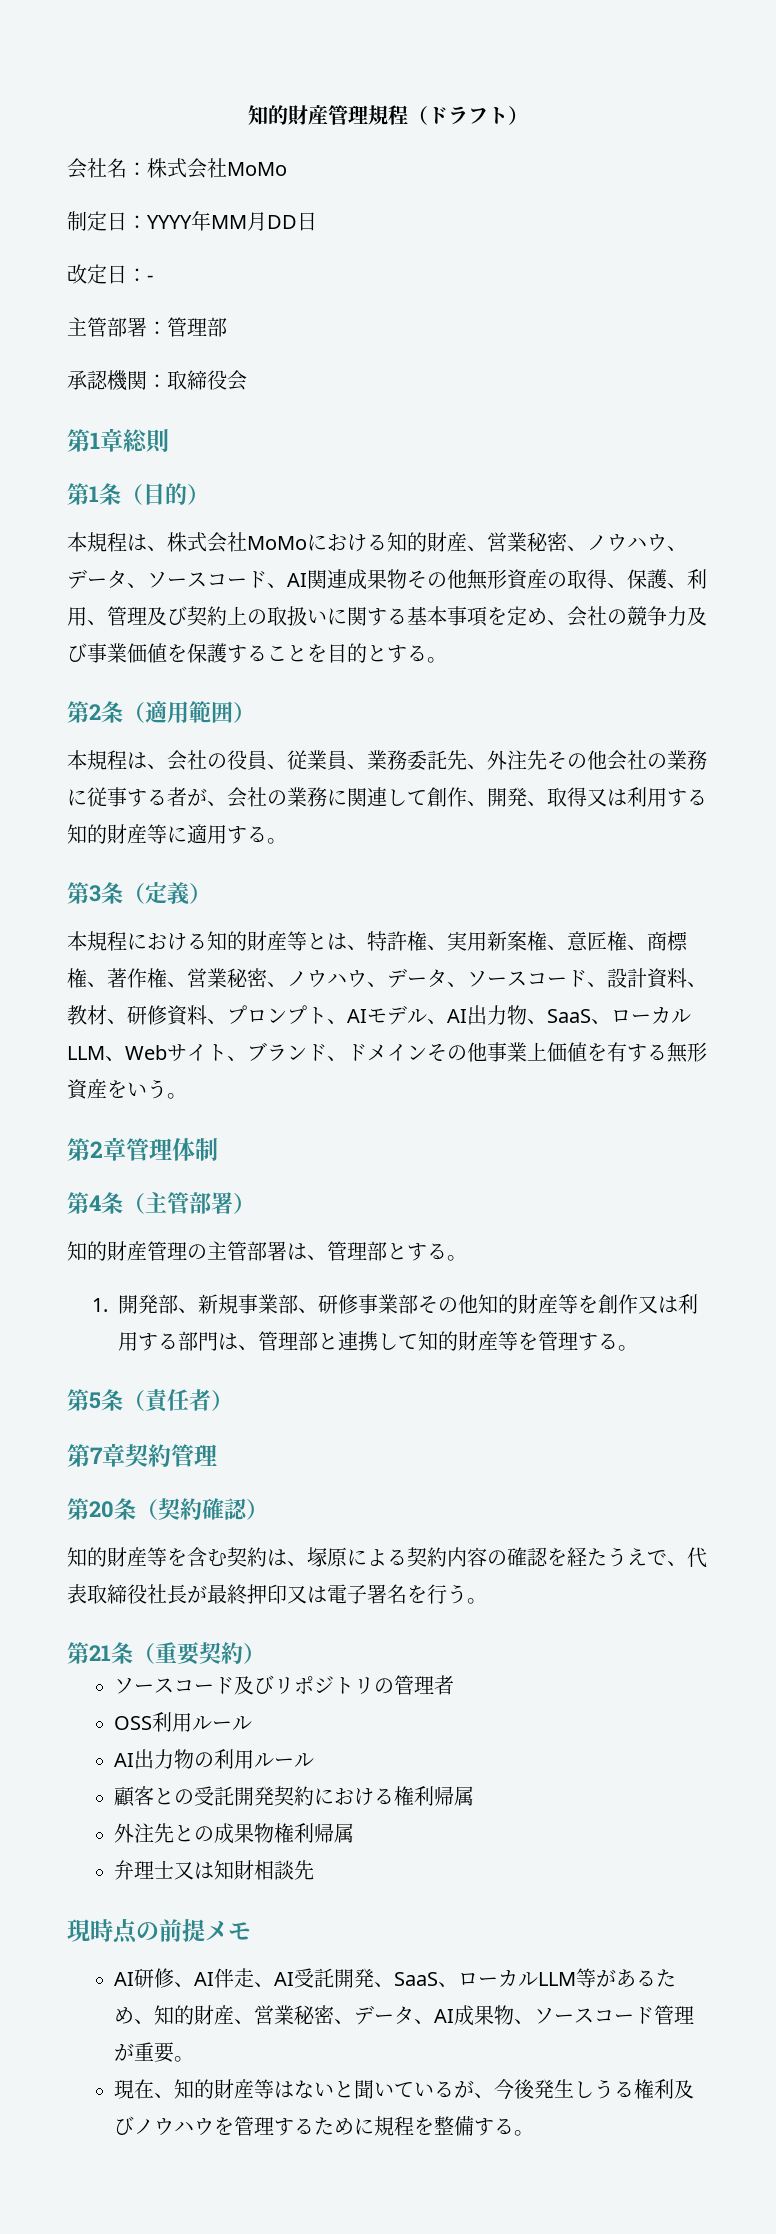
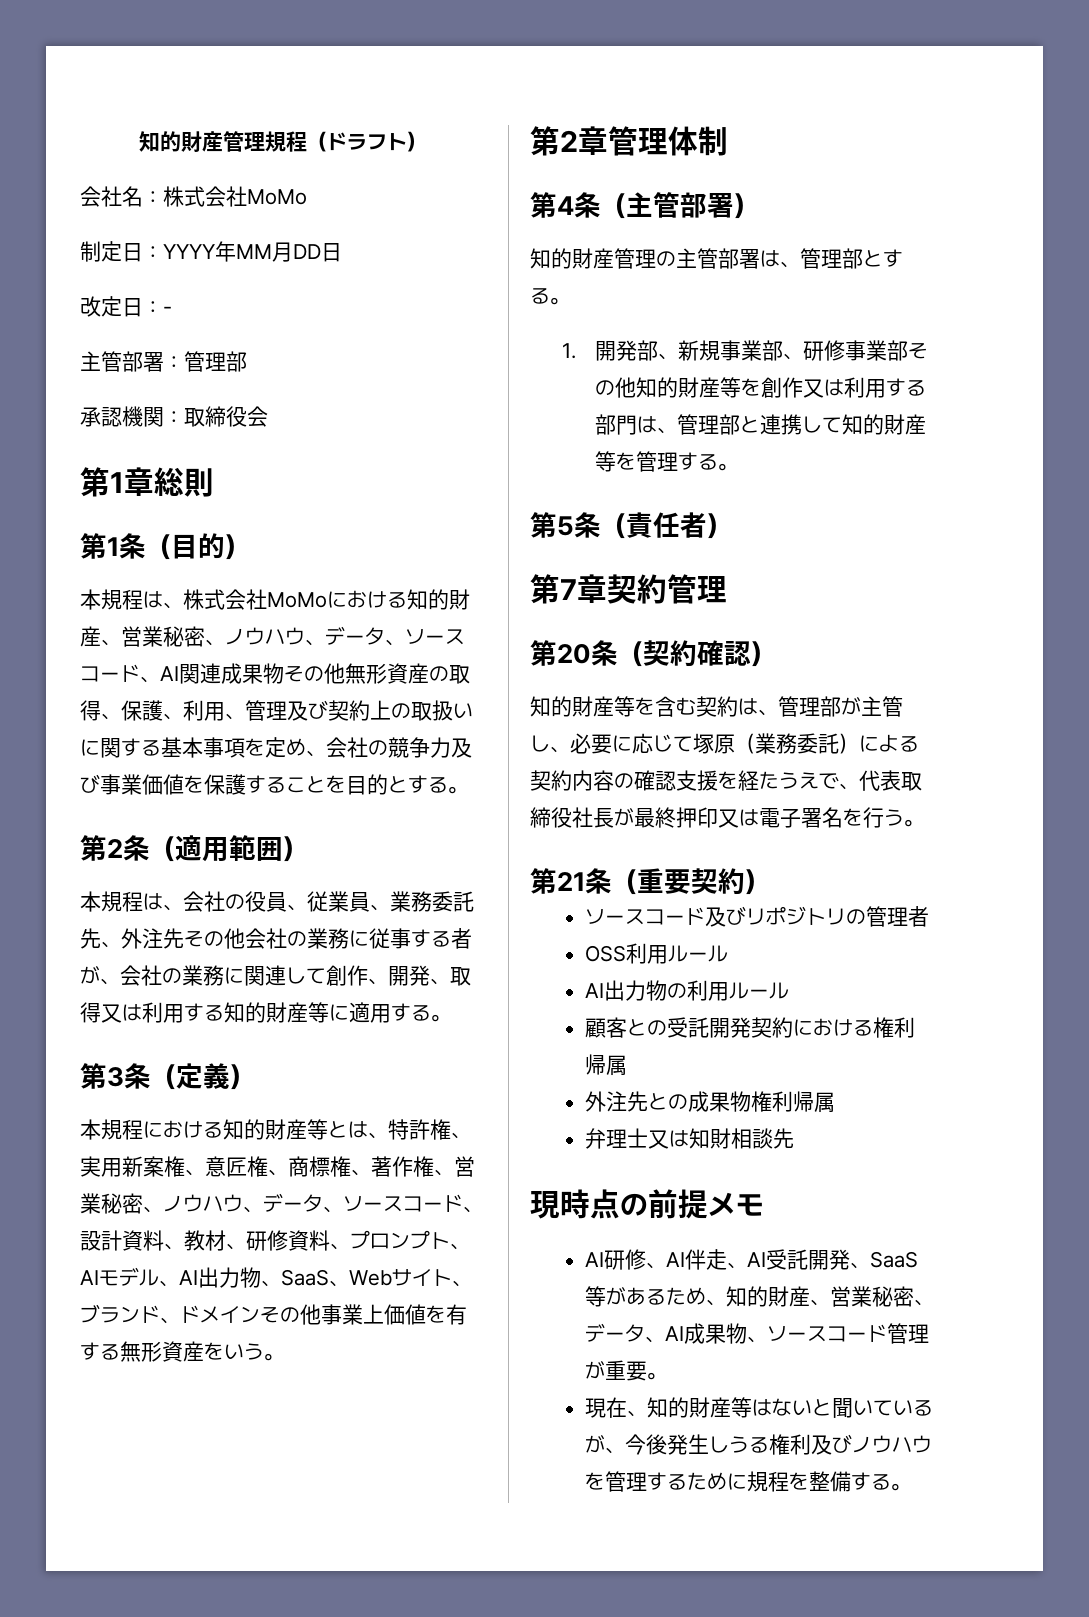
[611,1006,691,1024] [67,1046,125,1061] ローカルLLM、 -> (349, 1283) none
[307,1547,347,1567] 塚原 -> [778,696,903,717] [530,733,859,754] 管理部が主管し、必要に応じて塚原（業務委託）
(548, 1557) none -> [676,770,718,791] 支援
[438,1969,577,1987] 、ローカルLLM -> (919, 1259) none

